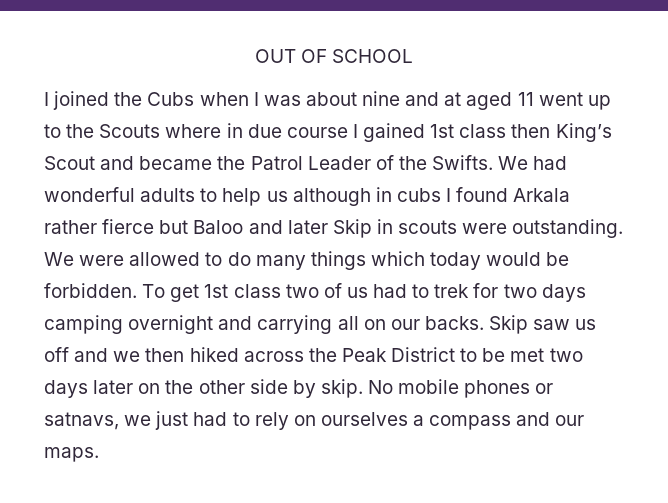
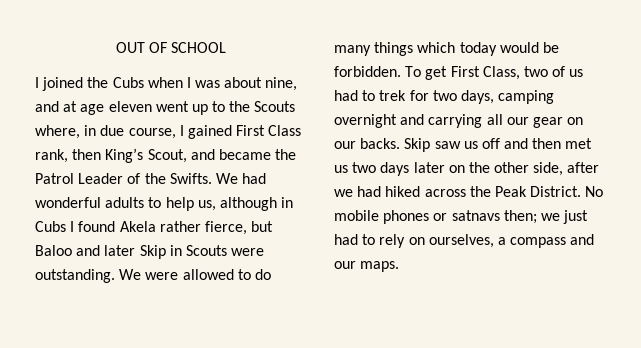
[362,91,401,106] nine -> [265,77,298,91] nine,
[466,92,534,110] aged 11 -> [80,101,152,115] age eleven
[165,124,222,138] where -> [35,125,80,139] where,
[286,127,348,138] course -> [128,128,176,139] course,
[430,124,507,138] 1st class -> [236,125,302,136] [35,149,68,163] First Class rank,
[44,156,95,170] Scout -> [147,149,187,163] Scout,
[266,191,288,202] us -> [197,200,216,211] us,
[396,188,441,202] cubs -> [35,221,66,232] Cubs
[513,188,571,202] [44,219,155,234] Arkala rather fierce -> [119,221,247,235] Akela rather fierce,
[398,220,458,234] scouts -> [185,245,227,256] Scouts
[204,284,281,298] 1st class -> [450,66,520,80] First Class,
[541,284,586,302] days -> [460,90,494,104] days,
(359, 323) none -> [506,117,563,128] our gear
[113,347,545,362] we then hiked across the Peak District to be met -> [532,138,593,149] [334,165,348,173] then met us
[249,379,363,398] side by skip. -> [533,162,600,176] [334,186,582,197] side, after we had hiked across the Peak District.
[44,412,119,430] satnavs, -> [451,210,537,224] satnavs then;
[320,412,408,426] ourselves -> [428,234,494,248] ourselves,

